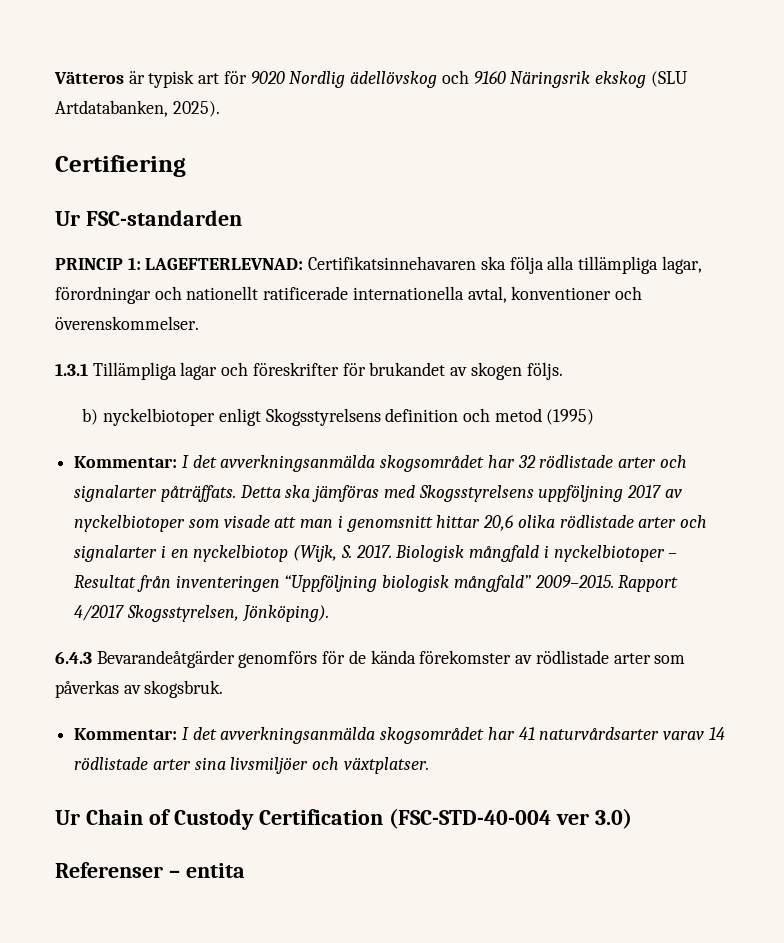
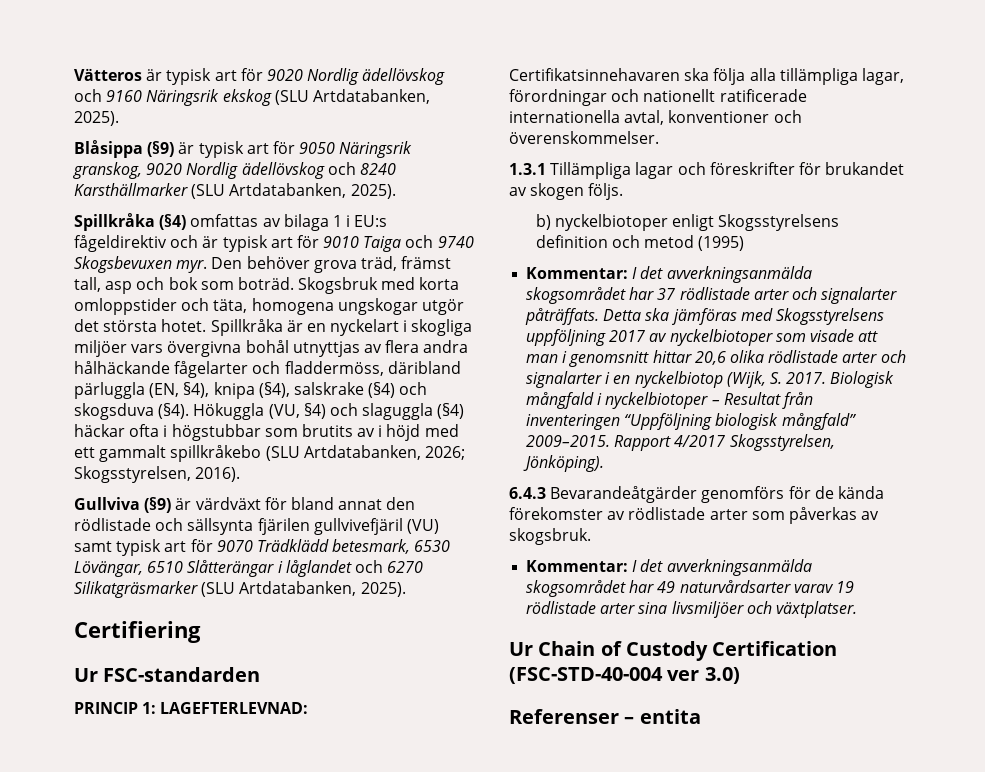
(220, 109) none -> [74,140,413,158] [73,162,396,179] [74,183,396,199] [74,213,388,231] [74,235,474,252] [74,256,452,273] [74,277,460,294] [74,298,464,315] [74,319,473,336] [74,340,469,357] [74,361,461,378] [74,382,428,399] [74,403,465,420] [74,424,459,441] [74,445,465,462] [74,466,241,483] [74,497,416,513] [74,518,439,535] [74,539,451,556] [74,560,424,577] [74,581,406,598] // Blåsippa (§9) är typisk art för 9050 Näringsrik granskog, 9020 Nordlig ädellövskog och 8240 Karsthällmarker (SLU Artdatabanken, 2025). // Spillkråka (§4) omfattas av bilaga 1 i EU:s fågeldirektiv och är typisk art för 9010 Taiga och 9740 Skogsbevuxen myr. Den behöver grova träd, främst tall, asp och bok som boträd. Skogsbruk med korta omloppstider och täta, homogena ungskogar utgör det största hotet. Spillkråka är en nyckelart i skogliga miljöer vars övergivna bohål utnyttjas av flera andra hålhäckande fågelarter och fladdermöss, däribland pärluggla (EN, §4), knipa (§4), salskrake (§4) och skogsduva (§4). Hökuggla (VU, §4) och slaguggla (§4) häckar ofta i högstubbar som brutits av i höjd med ett gammalt spillkråkebo (SLU Artdatabanken, 2026; Skogsstyrelsen, 2016). // Gullviva (§9) är värdväxt för bland annat den rödlistade och sällsynta fjärilen gullvivefjäril (VU) samt typisk art för 9070 Trädklädd betesmark, 6530 Lövängar, 6510 Slåtterängar i låglandet och 6270 Silikatgräsmarker (SLU Artdatabanken, 2025).
[517,455,536,468] 32 -> [657,288,676,300] 37
[518,727,535,740] 41 -> [657,581,676,593] 49
[708,727,725,740] 14 -> [835,581,854,593] 19

